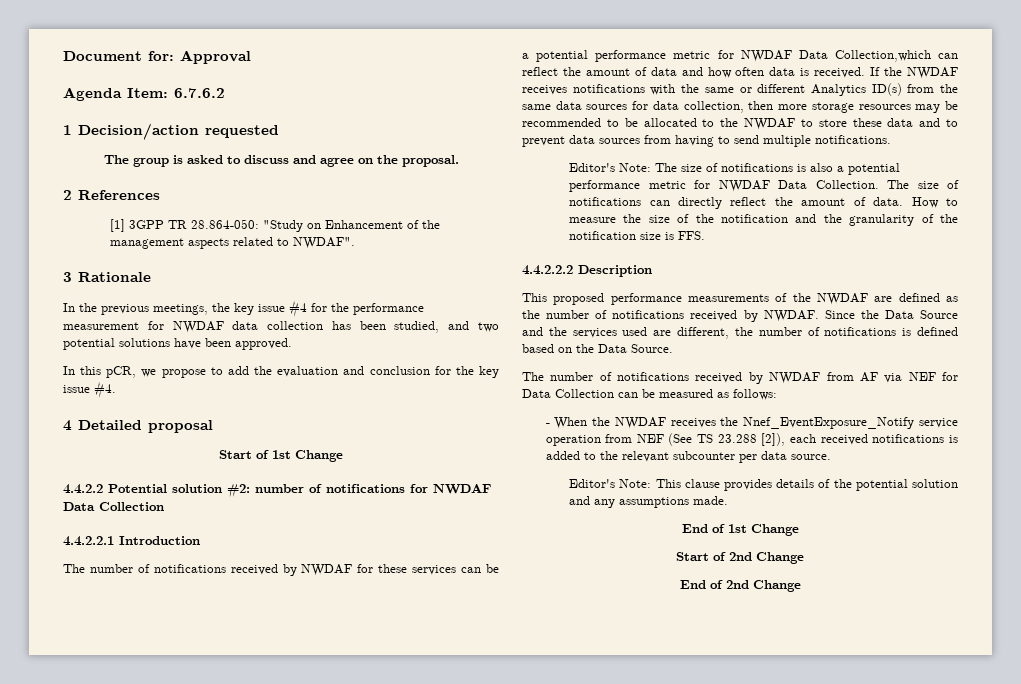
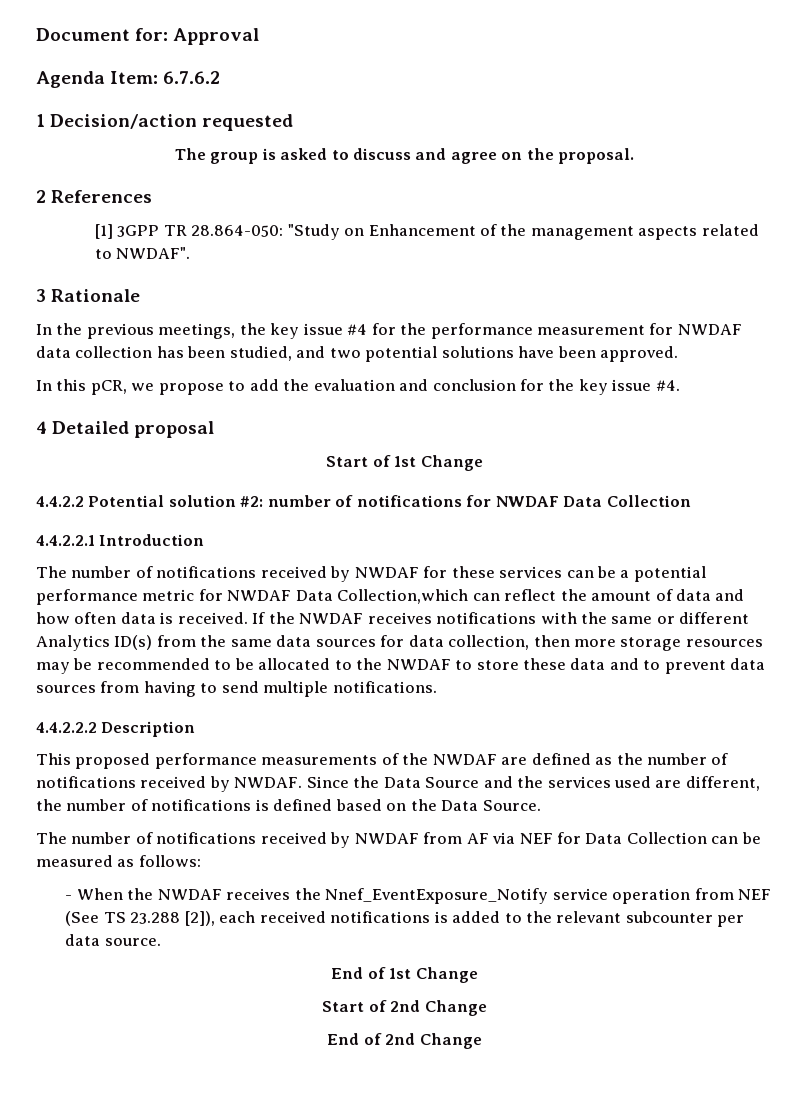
[569,163,901,175] [569,180,959,192] [569,197,959,209] [569,214,958,226] [569,231,706,240] // Editor's Note: The size of notifications is also a potential performance metric for NWDAF Data Collection. The size of notifications can directly reflect the amount of data. How to measure the size of the notification and the granularity of the notification size is FFS. -> (437, 687) none
[569,479,959,491] [569,496,729,508] // Editor's Note: This clause provides details of the potential solution and any assumptions made. -> (161, 942) none

